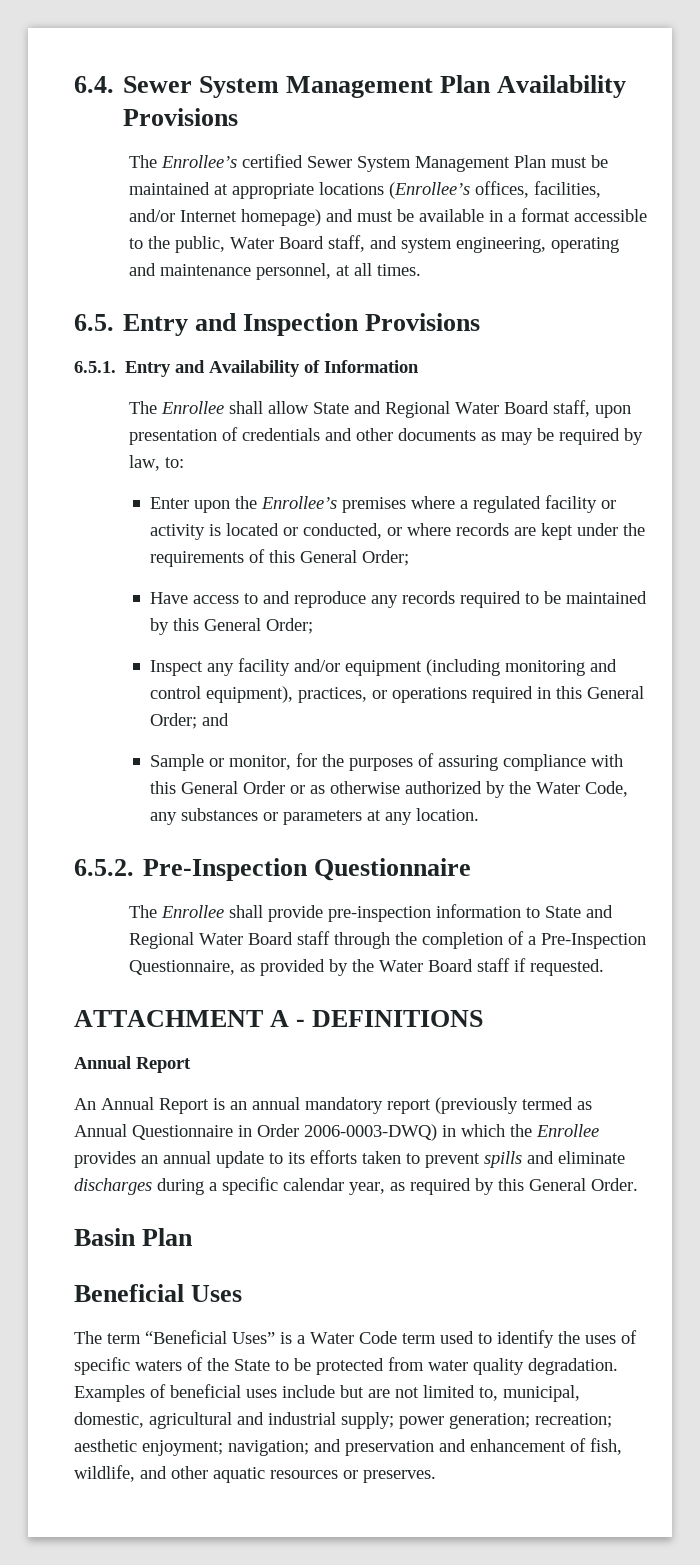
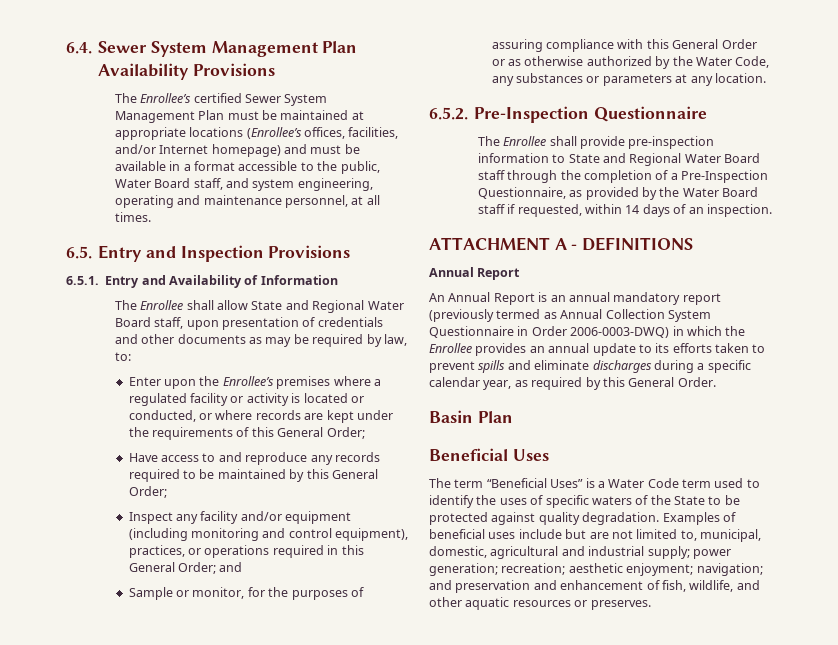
[530,959,605,976] requested. -> [517,204,772,217] requested, within 14 days of an inspection.
(127, 1130) none -> [605,309,711,322] Collection System
[388,1357,468,1371] from water -> [491,512,536,525] against

